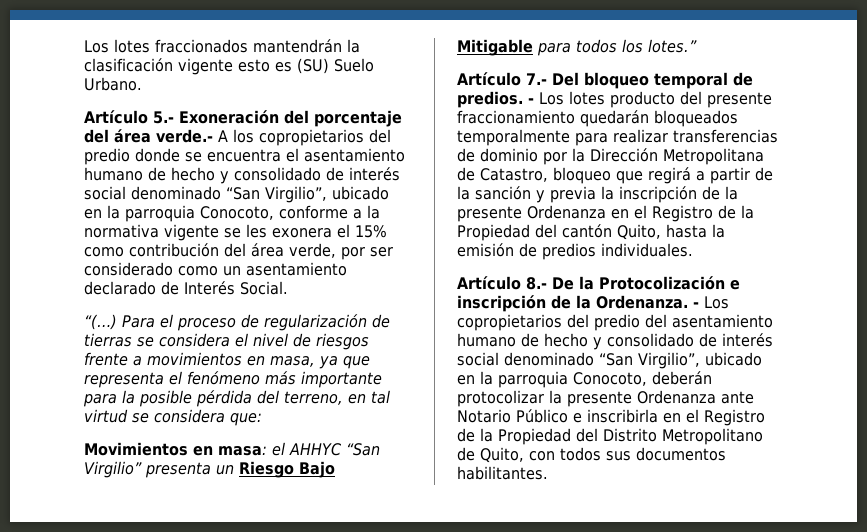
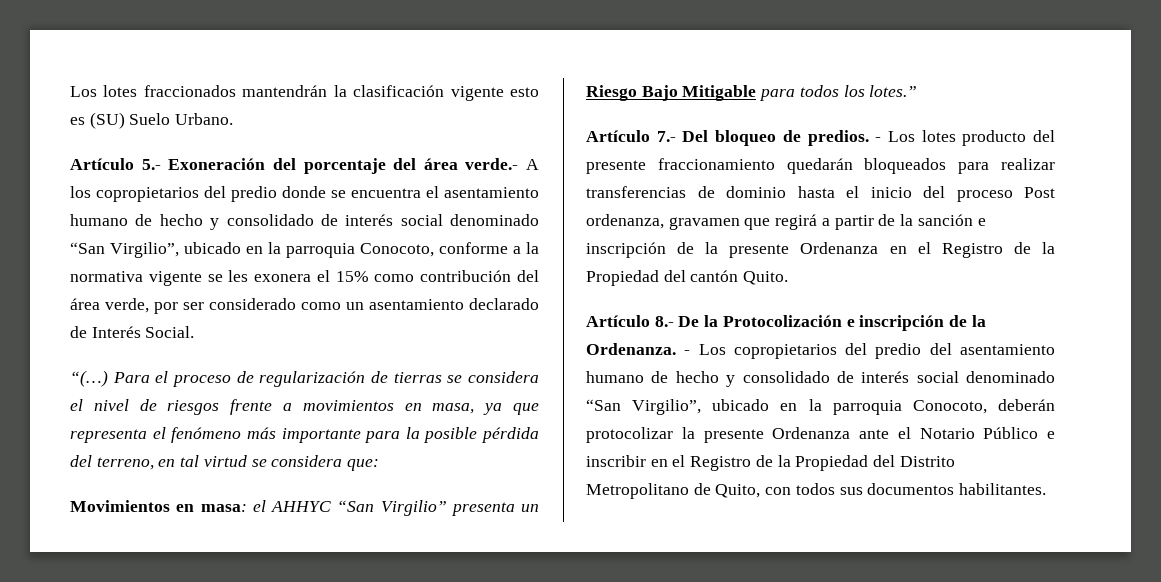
[654,72,728,89] temporal -> (777, 138) none
[457,129,570,146] temporalmente -> (947, 166) none
[543,148,764,165] [457,167,611,184] por la Dirección Metropolitana de Catastro, bloqueo -> [797,186,1055,202] [586,214,740,230] hasta el inicio del proceso Post ordenanza, gravamen
[536,186,614,203] y previa la -> [977,218,986,226] e
[617,224,725,240] [457,243,693,260] Quito, hasta la emisión de predios individuales. -> [743,271,789,285] Quito.
(754, 397) none -> [897,427,911,439] el
[587,409,658,423] inscribirla -> [586,455,646,467] inscribir

